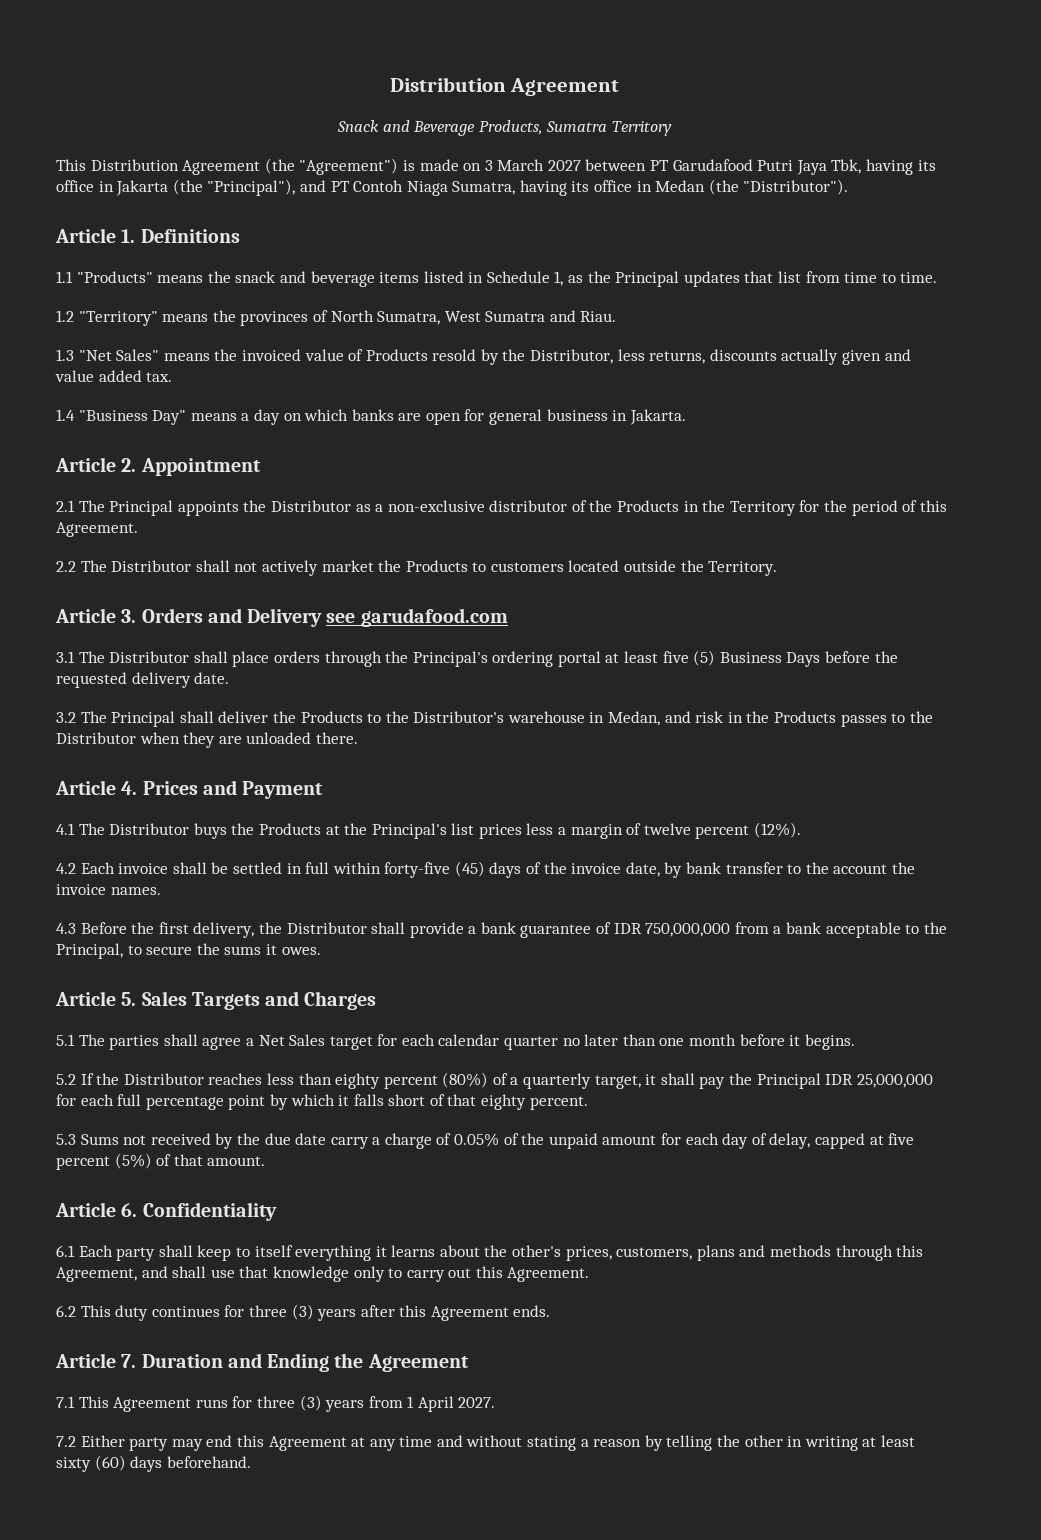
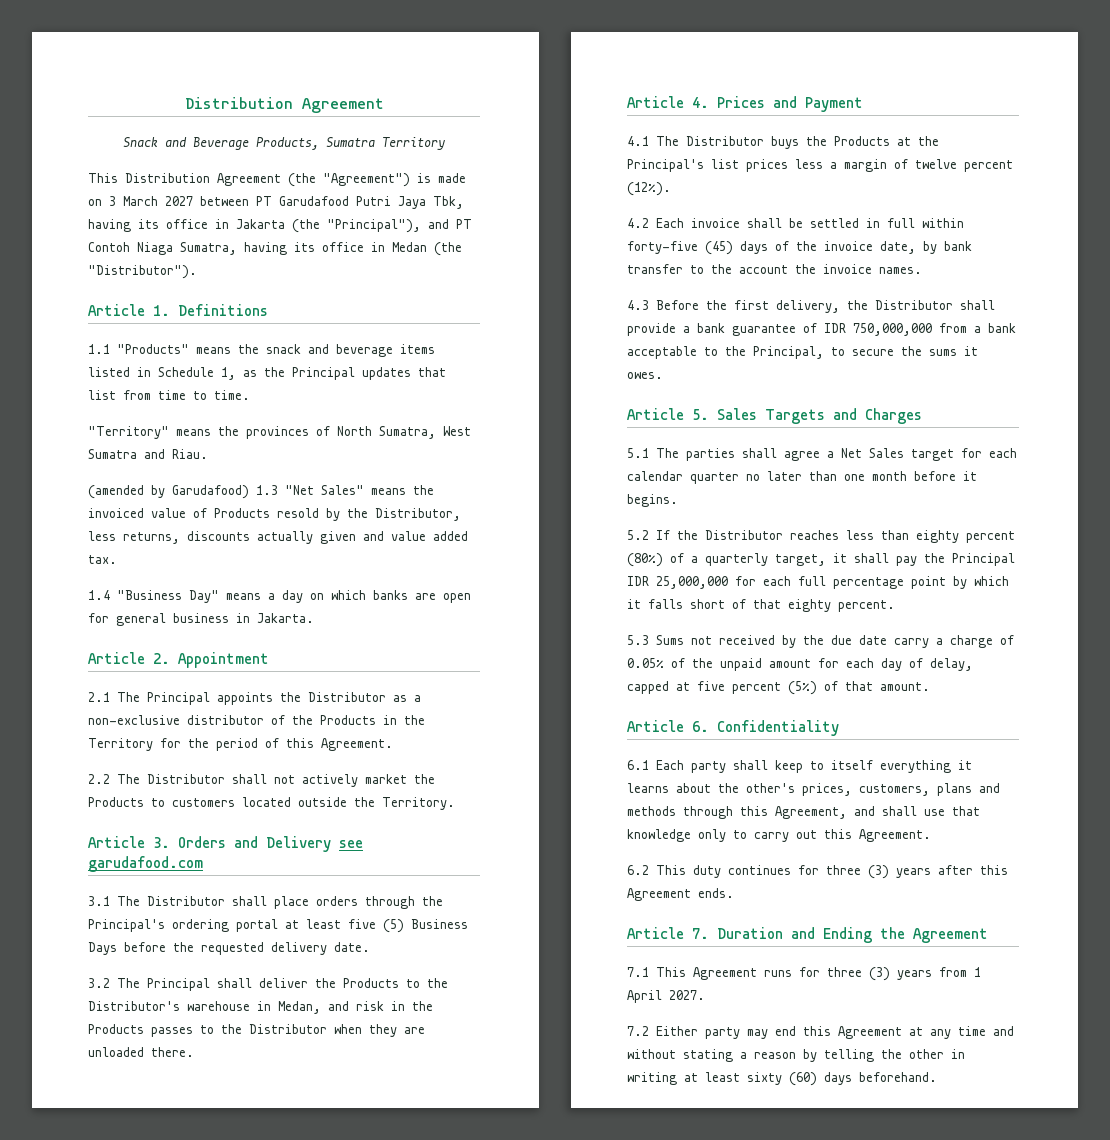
[56,310,74,322] 1.2 -> (250, 395) none
(617, 316) none -> [88,485,249,499] (amended by Garudafood)

